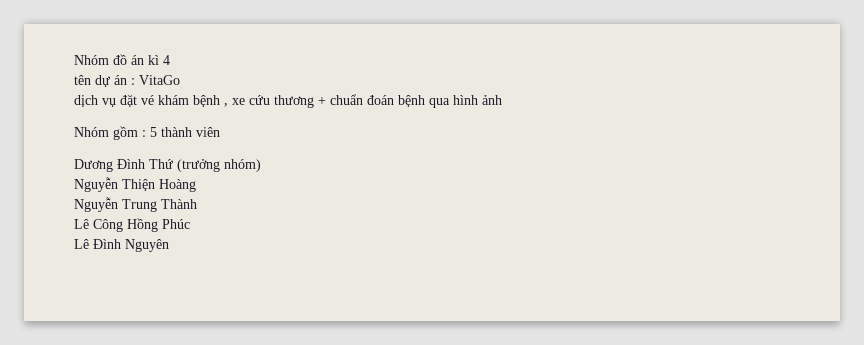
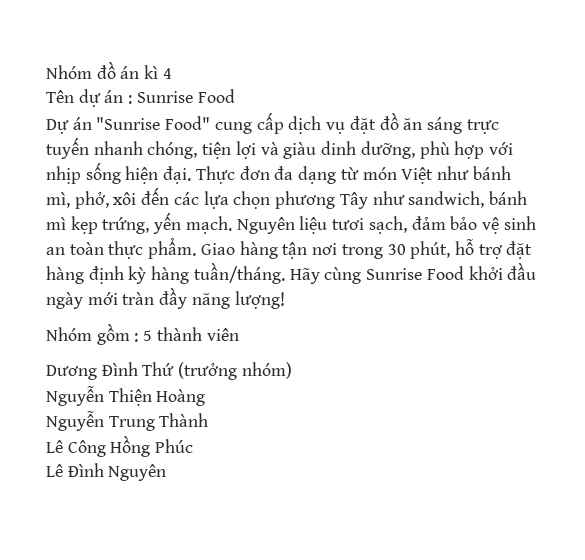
[74,75,91,85] tên -> [46,90,74,103] Tên
[139,75,180,85] [74,94,502,108] VitaGo // dịch vụ đặt vé khám bệnh , xe cứu thương + chuẩn đoán bệnh qua hình ảnh -> [136,89,235,103] [46,112,499,134] [46,137,513,159] [46,162,511,184] [46,187,527,209] [46,212,536,234] [46,237,533,259] [46,262,537,284] [46,287,285,309] Sunrise Food // Dự án "Sunrise Food" cung cấp dịch vụ đặt đồ ăn sáng trực tuyến nhanh chóng, tiện lợi và giàu dinh dưỡng, phù hợp với nhịp sống hiện đại. Thực đơn đa dạng từ món Việt như bánh mì, phở, xôi đến các lựa chọn phương Tây như sandwich, bánh mì kẹp trứng, yến mạch. Nguyên liệu tươi sạch, đảm bảo vệ sinh an toàn thực phẩm. Giao hàng tận nơi trong 30 phút, hỗ trợ đặt hàng định kỳ hàng tuần/tháng. Hãy cùng Sunrise Food khởi đầu ngày mới tràn đầy năng lượng!

